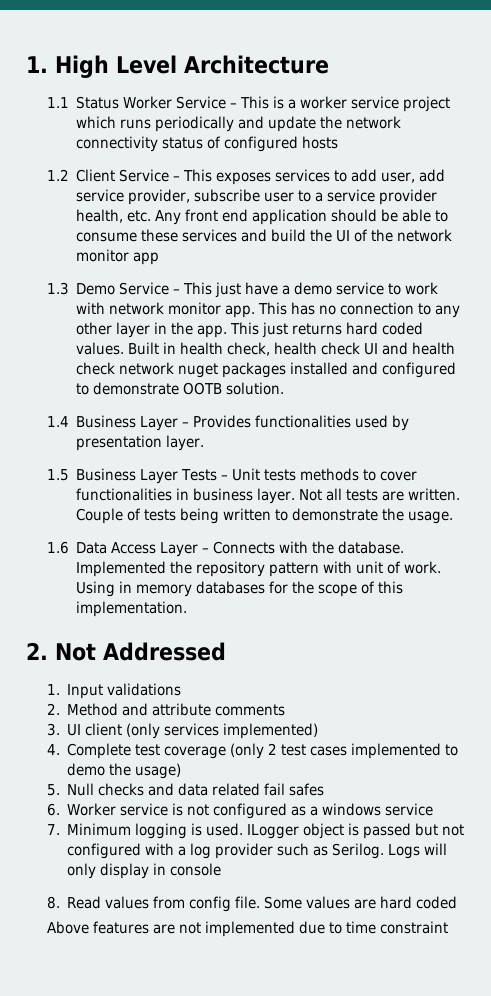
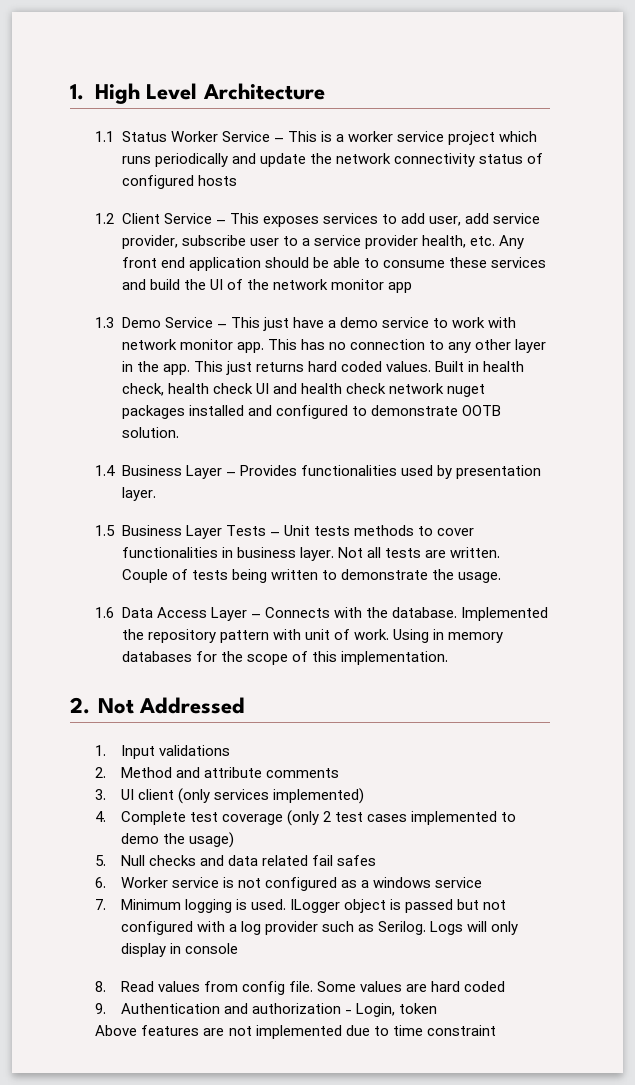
(458, 902) none -> [95,1003,438,1017] // 9. Authentication and authorization - Login, token

